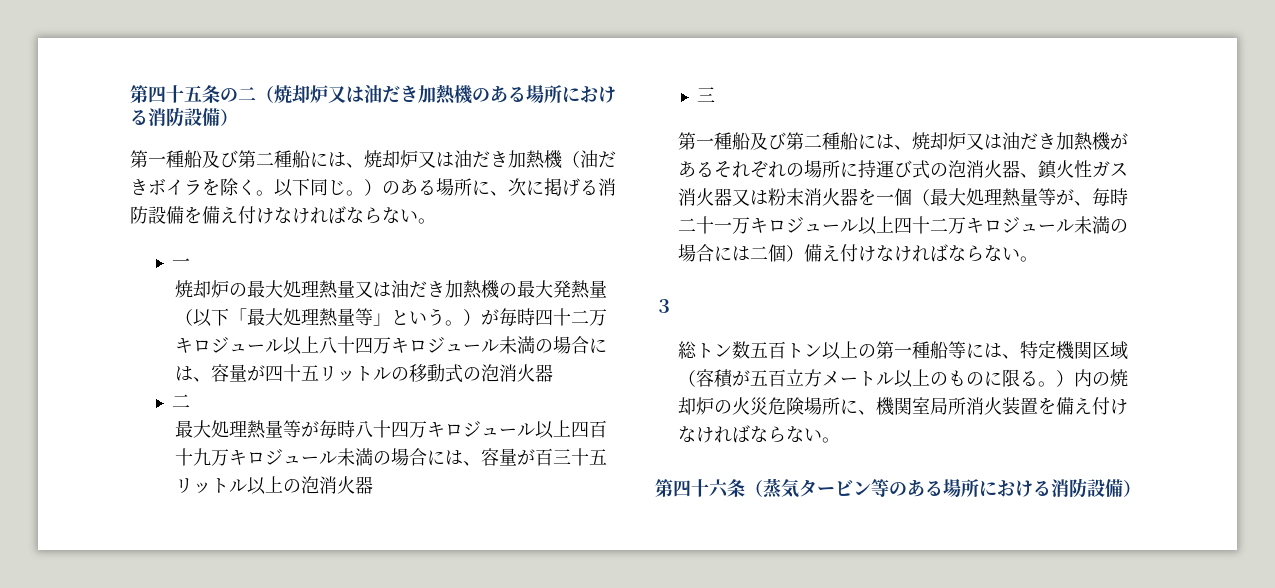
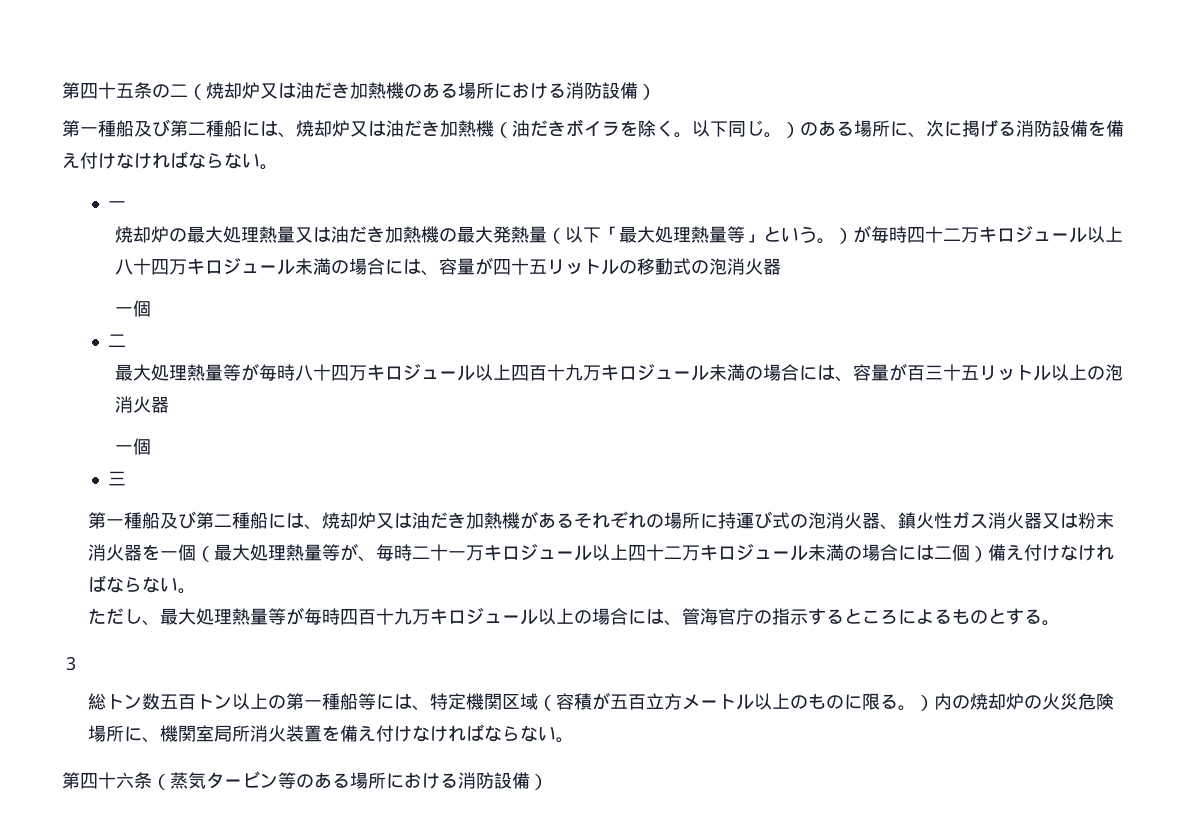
(554, 373) none -> [114,300,151,317] // 一個
(374, 485) none -> [114,438,151,455] // 一個
(1038, 259) none -> [88,607,1061,626] // ただし、最大処理熱量等が毎時四百十九万キロジュール以上の場合には、管海官庁の指示するところによるものとする。

